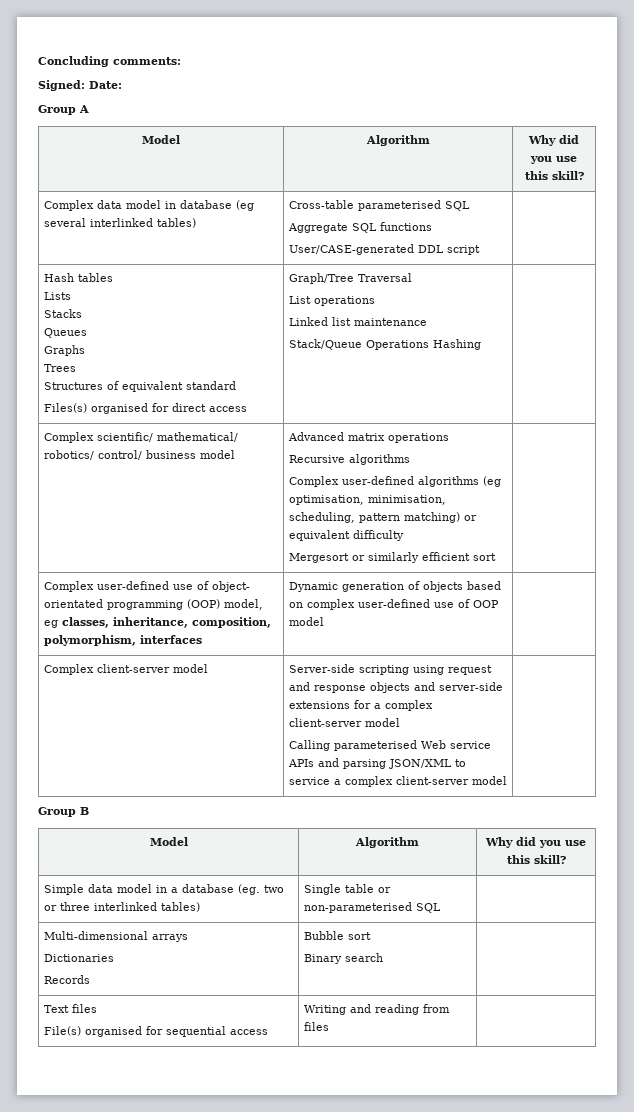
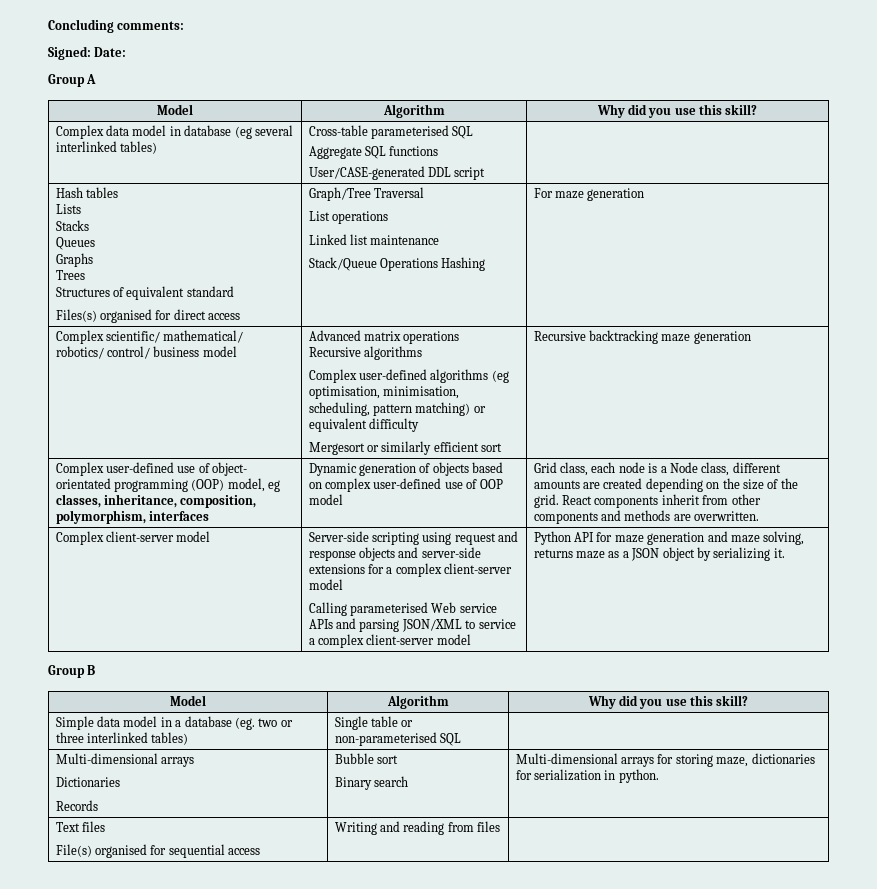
(481, 344) none -> [533,188,645,201] For maze generation
(496, 557) none -> [533,330,751,344] Recursive backtracking maze generation
(324, 621) none -> [533,462,781,476] [533,478,798,492] [533,494,761,508] [533,510,760,524] Grid class, each node is a Node class, different amounts are created depending on the size of the grid. React components inherit from other components and methods are overwritten.
(507, 780) none -> [533,531,805,545] [533,547,785,561] Python API for maze generation and maze solving, returns maze as a JSON object by serializing it.
(383, 957) none -> [515,753,815,767] [515,769,659,783] Multi-dimensional arrays for storing maze, dictionaries for serialization in python.

